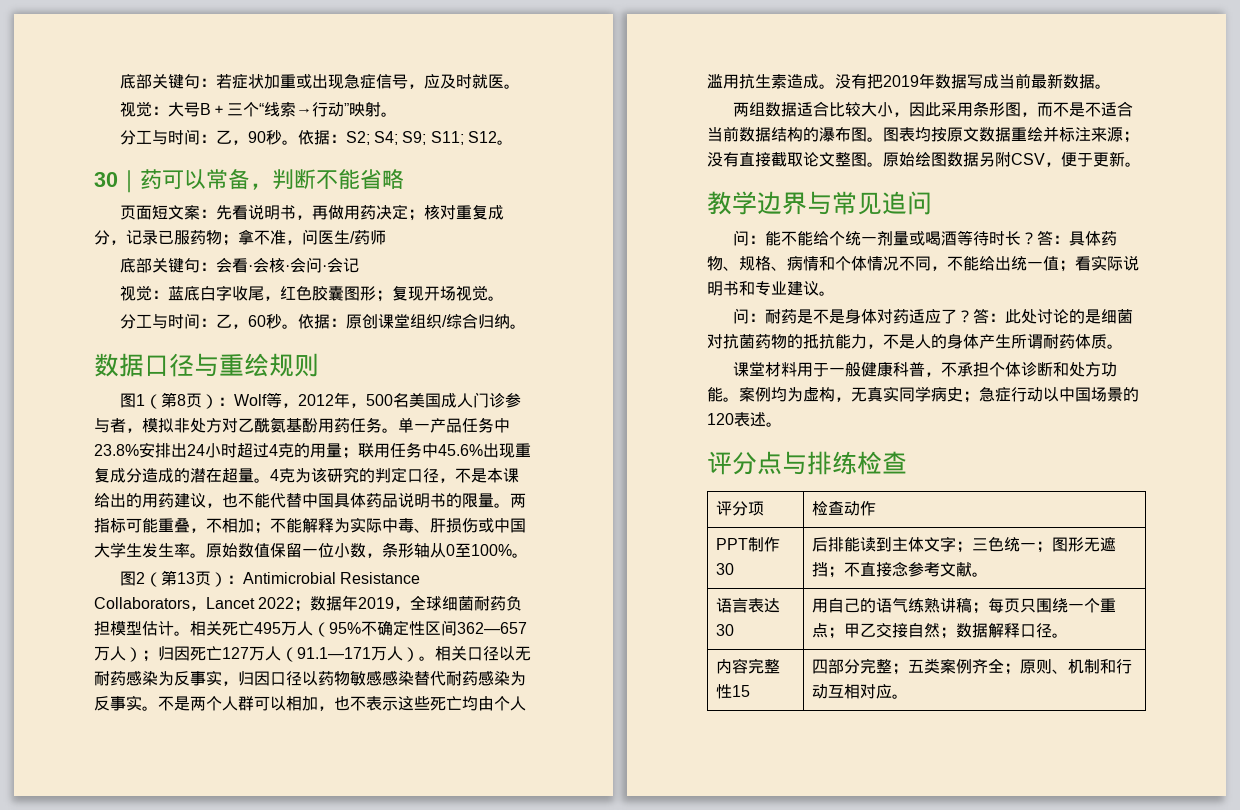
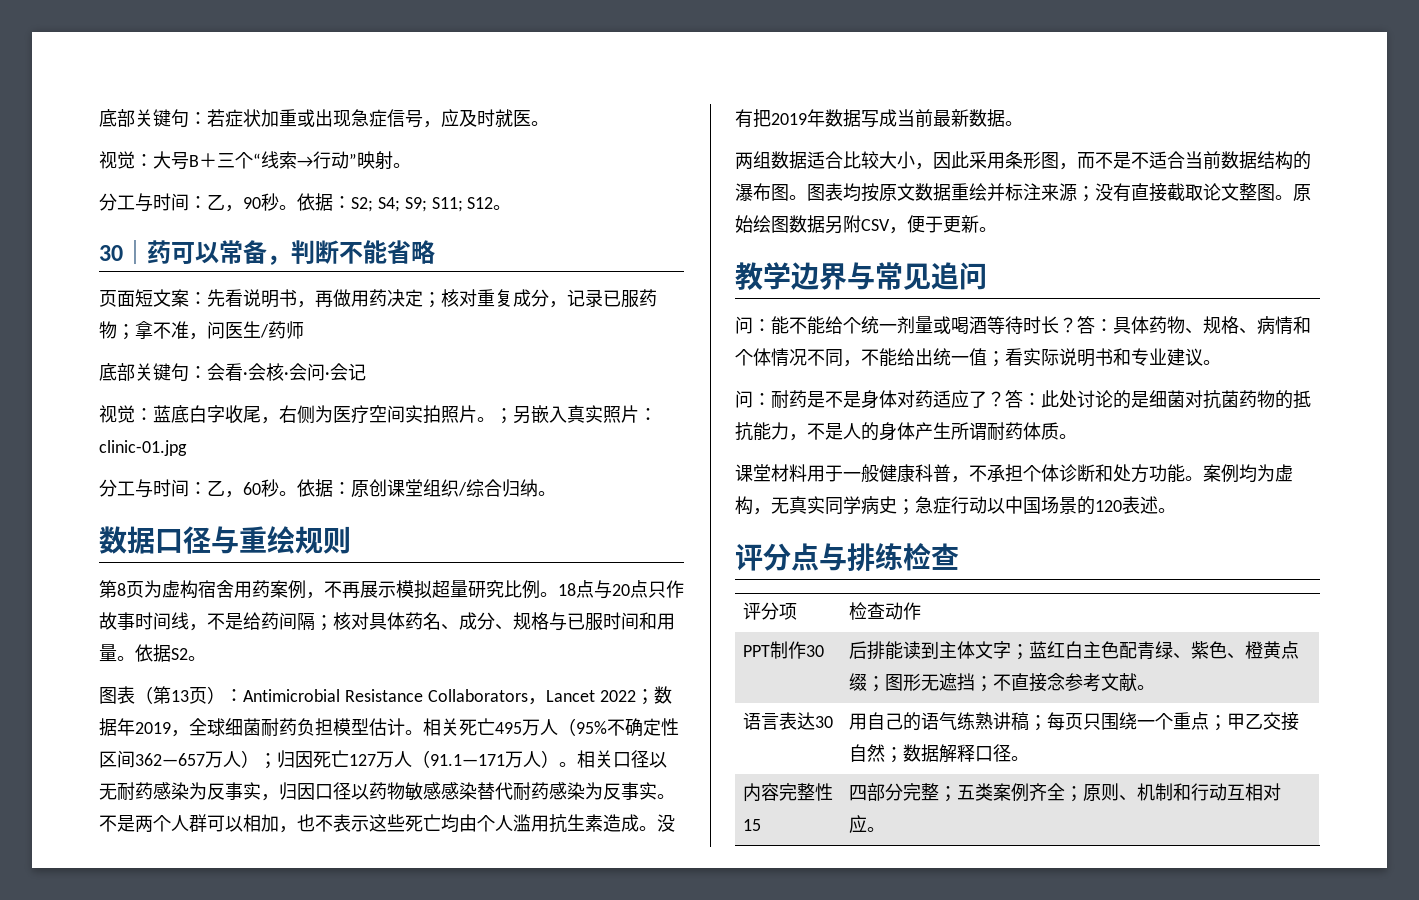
[279,285,504,302] 红色胶囊图形；复现开场视觉。 -> [279,405,657,424] [99,440,187,456] 右侧为医疗空间实拍照片。；另嵌入真实照片：clinic-01.jpg
[119,392,521,409] [94,417,510,433] [94,442,531,459] [94,467,519,483] [94,492,526,508] [94,517,526,534] [94,542,512,558] 图1（第8页）：Wolf等，2012年，500名美国成人门诊参与者，模拟非处方对乙酰氨基酚用药任务。单一产品任务中23.8%安排出24小时超过4克的用量；联用任务中45.6%出现重复成分造成的潜在超量。4克为该研究的判定口径，不是本课给出的用药建议，也不能代替中国具体药品说明书的限量。两指标可能重叠，不相加；不能解释为实际中毒、肝损伤或中国大学生发生率。原始数值保留一位小数，条形轴从0至100% -> [99,580,684,599] [99,612,675,631] [99,644,188,662] 第8页为虚构宿舍用药案例，不再展示模拟超量研究比例。18点与20点只作故事时间线，不是给药间隔；核对具体药名、成分、规格与已服时间和用量。依据S2
[135,572,145,584] 2 -> [117,686,135,704] 表
[972,537,1037,552] 三色统一 -> [1028,641,1299,660] [848,673,867,691] 蓝红白主色配青绿、紫色、橙黄点缀

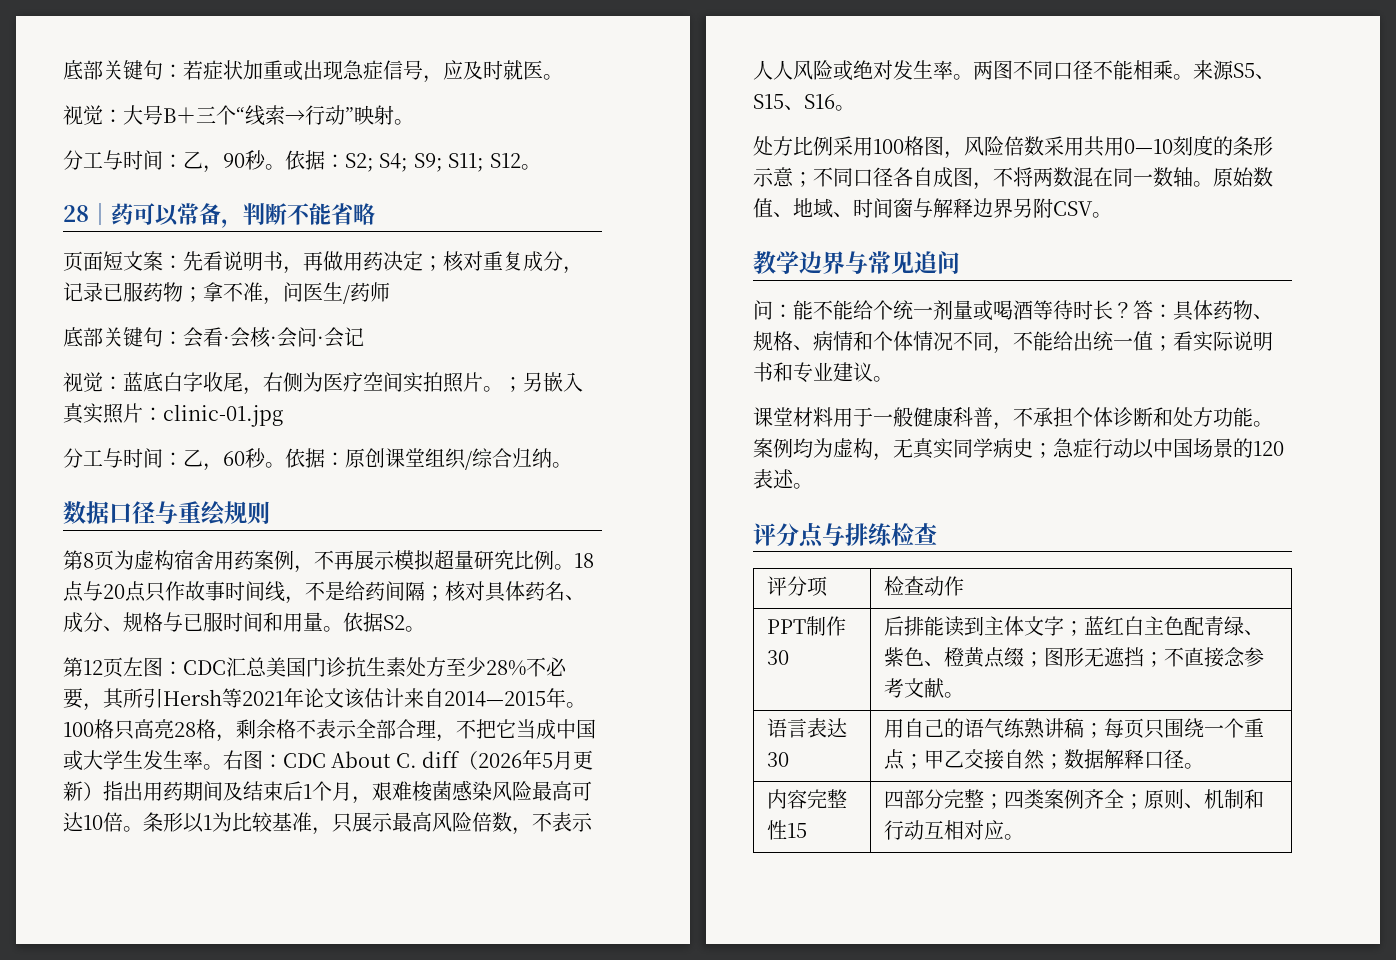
[99,245,123,261] 30 -> [63,205,89,222] 28
[99,686,672,705] [99,718,679,737] [99,750,667,769] [99,782,675,801] [99,814,675,833] [735,109,1023,128] [735,151,1311,170] [735,183,1311,202] [735,215,979,234] 图表（第13页）：Antimicrobial Resistance Collaborators，Lancet 2022；数据年2019，全球细菌耐药负担模型估计。相关死亡495万人（95%不确定性区间362—657万人）；归因死亡127万人（91.1—171万人）。相关口径以无耐药感染为反事实，归因口径以药物敏感感染替代耐药感染为反事实。不是两个人群可以相加，也不表示这些死亡均由个人滥用抗生素造成。没有把2019年数据写成当前最新数据。 // 两组数据适合比较大小，因此采用条形图，而不是不适合当前数据结构的瀑布图。图表均按原文数据重绘并标注来源；没有直接截取论文整图。原始绘图数据另附CSV，便于更新 -> [63,657,567,677] [63,688,586,711] [63,719,596,742] [63,750,594,771] [63,780,592,804] [63,812,593,835] [753,60,1275,81] [753,94,855,111] [753,135,1273,159] [753,167,1273,190] [753,198,1093,218] 第12页左图：CDC汇总美国门诊抗生素处方至少28%不必要，其所引Hersh等2021年论文该估计来自2014—2015年。100格只高亮28格，剩余格不表示全部合理，不把它当成中国或大学生发生率。右图：CDC About C. diff（2026年5月更新）指出用药期间及结束后1个月，艰难梭菌感染风险最高可达10倍。条形以1为比较基准，只展示最高风险倍数，不表示人人风险或绝对发生率。两图不同口径不能相乘。来源S5、S15、S16。 // 处方比例采用100格图，风险倍数采用共用0—10刻度的条形示意；不同口径各自成图，不将两数混在同一数轴。原始数值、地域、时间窗与解释边界另附CSV
[735,390,1311,409] [735,422,1077,441] // 问：耐药是不是身体对药适应了？答：此处讨论的是细菌对抗菌药物的抵抗能力，不是人的身体产生所谓耐药体质。 -> (893, 379) none
[956,785,975,800] 五 -> [1004,791,1025,808] 四

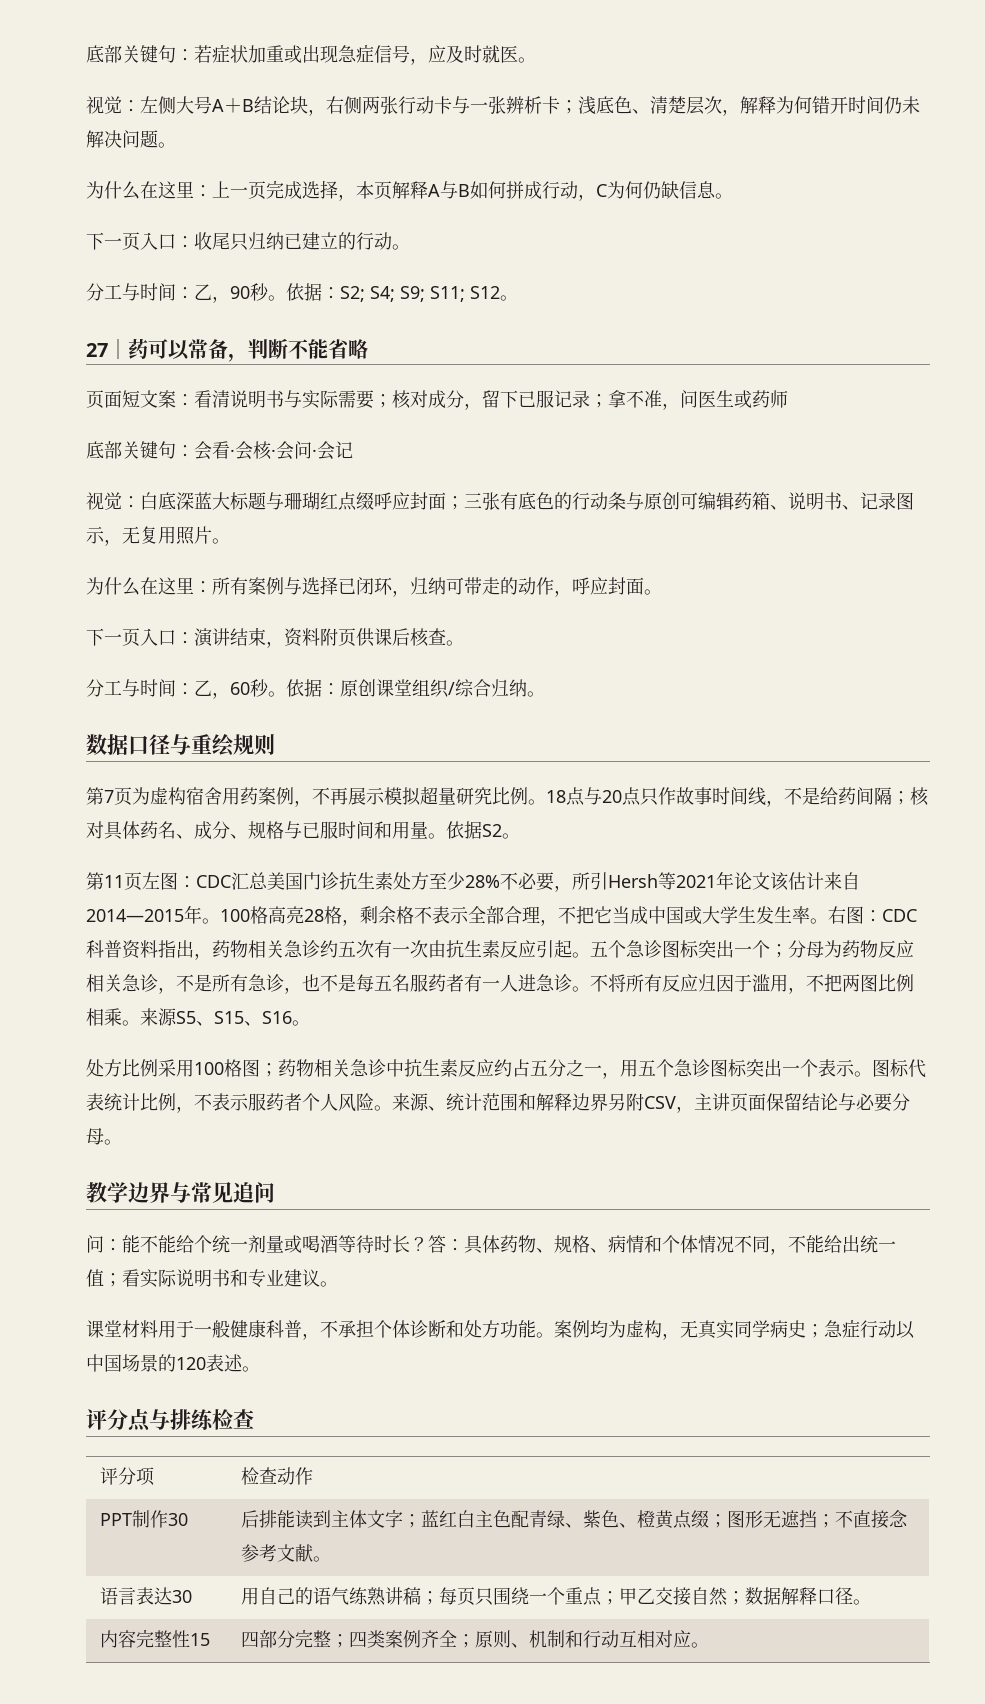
[123,105,394,126] 大号B＋三个“线索→行动”映射 -> [140,96,920,116] [86,130,176,148] [86,180,733,201] [86,232,392,251] 左侧大号A＋B结论块，右侧两张行动卡与一张辨析卡；浅底色、清楚层次，解释为何错开时间仍未解决问题。 // 为什么在这里：上一页完成选择，本页解释A与B如何拼成行动，C为何仍缺信息。 // 下一页入口：收尾只归纳已建立的行动
[63,205,89,222] 28 -> [86,343,108,357] 27
[183,251,583,274] [63,282,183,302] 先看说明书，再做用药决定；核对重复成分，记录已服药物 -> [194,390,590,410] 看清说明书与实际需要；核对成分，留下已服记录
[343,285,350,304] / -> [734,390,752,408] 或
[123,372,583,395] [63,403,283,427] 蓝底白字收尾，右侧为医疗空间实拍照片。；另嵌入真实照片：clinic-01.jpg -> [140,492,914,511] [86,526,230,546] [86,576,662,597] [86,628,464,648] 白底深蓝大标题与珊瑚红点缀呼应封面；三张有底色的行动条与原创可编辑药箱、说明书、记录图示，无复用照片。 // 为什么在这里：所有案例与选择已闭环，归纳可带走的动作，呼应封面。 // 下一页入口：演讲结束，资料附页供课后核查。
[83,553,94,568] 8 -> [104,790,114,803] 7
[83,660,103,675] 12 -> [104,875,124,888] 11
[103,688,124,709] 其 -> (572, 888) none
[114,720,134,740] 只 -> (268, 915) none
[331,750,594,770] [63,780,592,804] [63,812,593,835] [753,60,1133,81] About C. diff（2026年5月更新）指出用药期间及结束后1个月，艰难梭菌感染风险最高可达10倍。条形以1为比较基准，只展示最高风险倍数，不表示人人风险或绝对发生率。两图不同口径不能 -> [86,940,914,960] [86,974,914,994] 科普资料指出，药物相关急诊约五次有一次由抗生素反应引起。五个急诊图标突出一个；分母为药物反应相关急诊，不是所有急诊，也不是每五名服药者有一人进急诊。不将所有反应归因于滥用，不把两图比例
[944,135,1273,159] [753,167,1273,190] [753,198,1093,218] ，风险倍数采用共用0—10刻度的条形示意；不同口径各自成图，不将两数混在同一数轴。原始数值、地域、时间窗与解释边界另附CSV -> [260,1059,926,1079] [86,1093,910,1113] [86,1128,104,1145] ；药物相关急诊中抗生素反应约占五分之一，用五个急诊图标突出一个表示。图标代表统计比例，不表示服药者个人风险。来源、统计范围和解释边界另附CSV，主讲页面保留结论与必要分母

